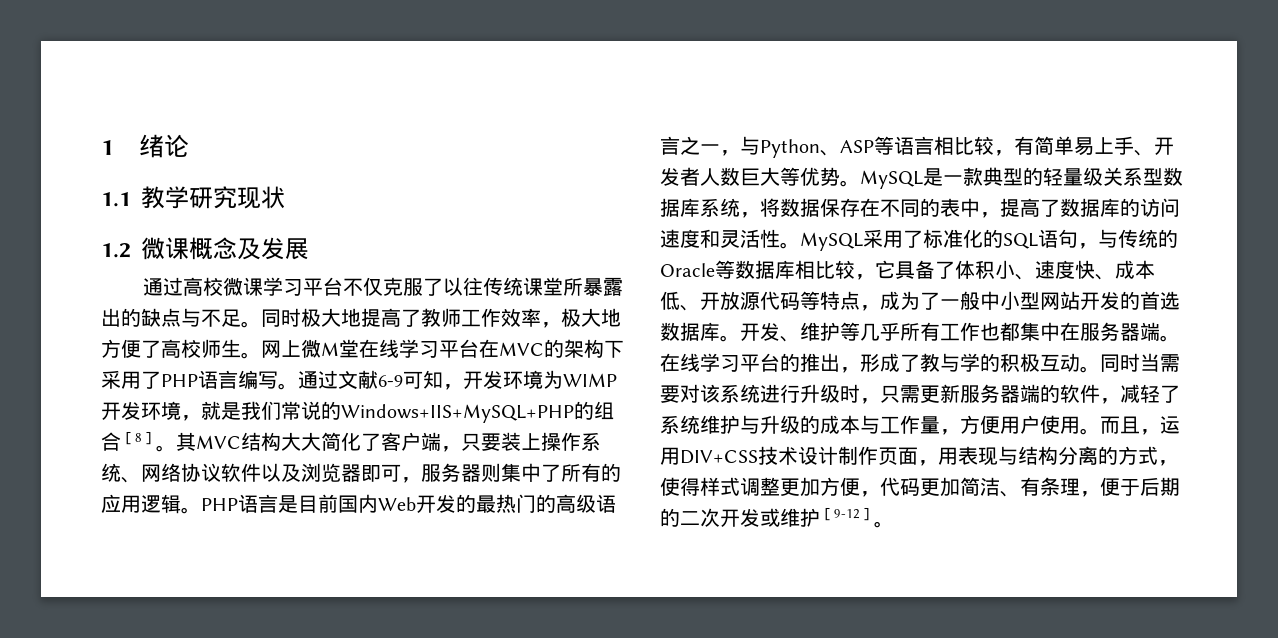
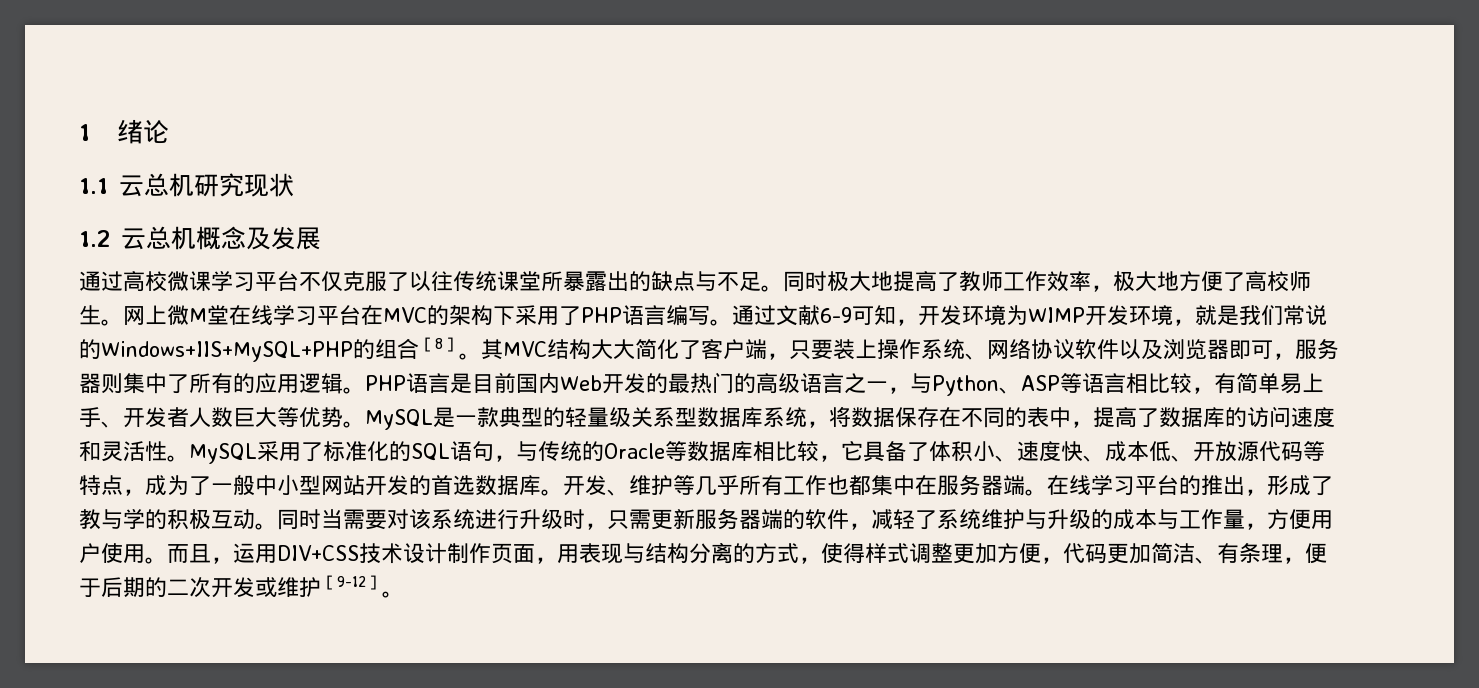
[141,186,189,209] 教学 -> [119,173,194,197] 云总机
[141,237,189,260] 微课 -> [121,226,196,250] 云总机

